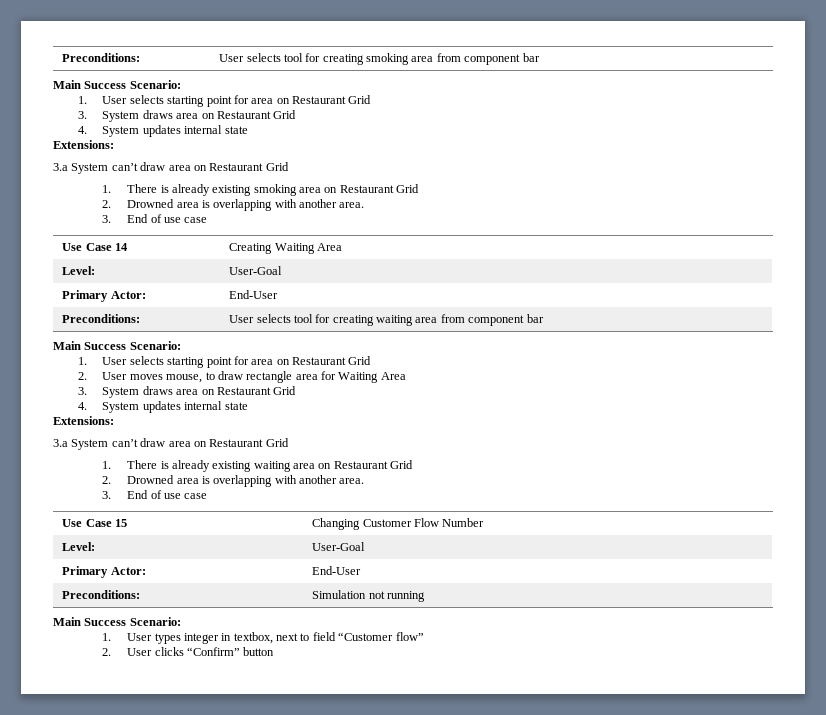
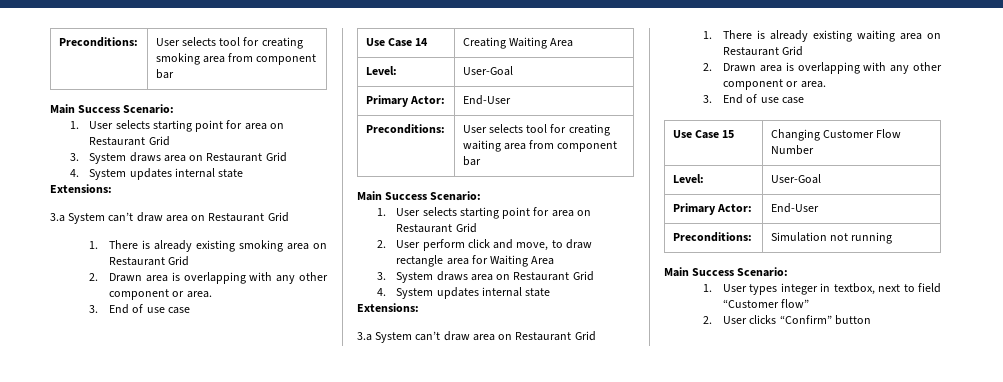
[127,199,338,211] Drowned area is overlapping with another -> [109,272,328,284] [109,289,185,300] Drawn area is overlapping with any other component or
[129,374,203,383] moves mouse, -> [422,239,549,251] perform click and move,
[127,475,338,487] Drowned area is overlapping with another -> [723,62,942,74] [723,79,799,90] Drawn area is overlapping with any other component or

